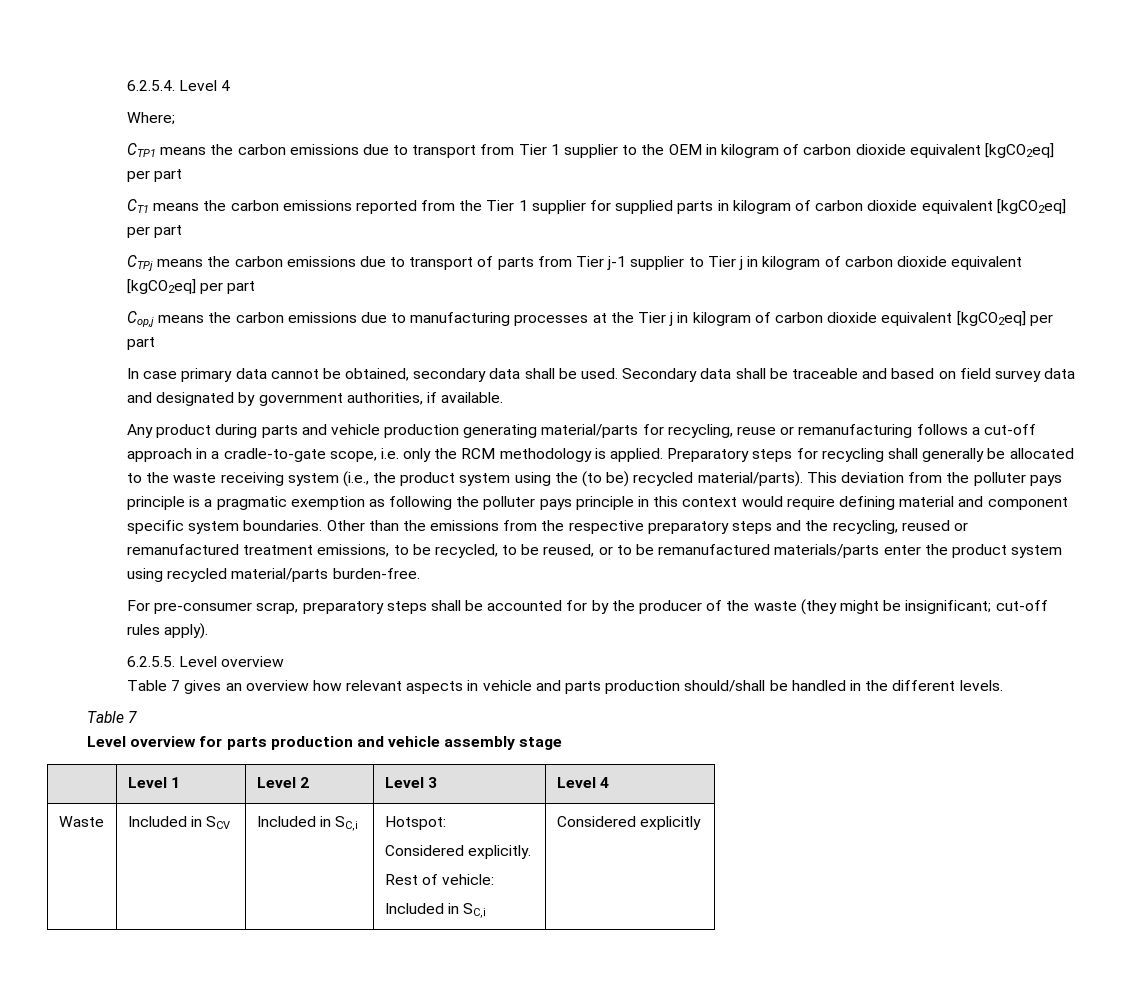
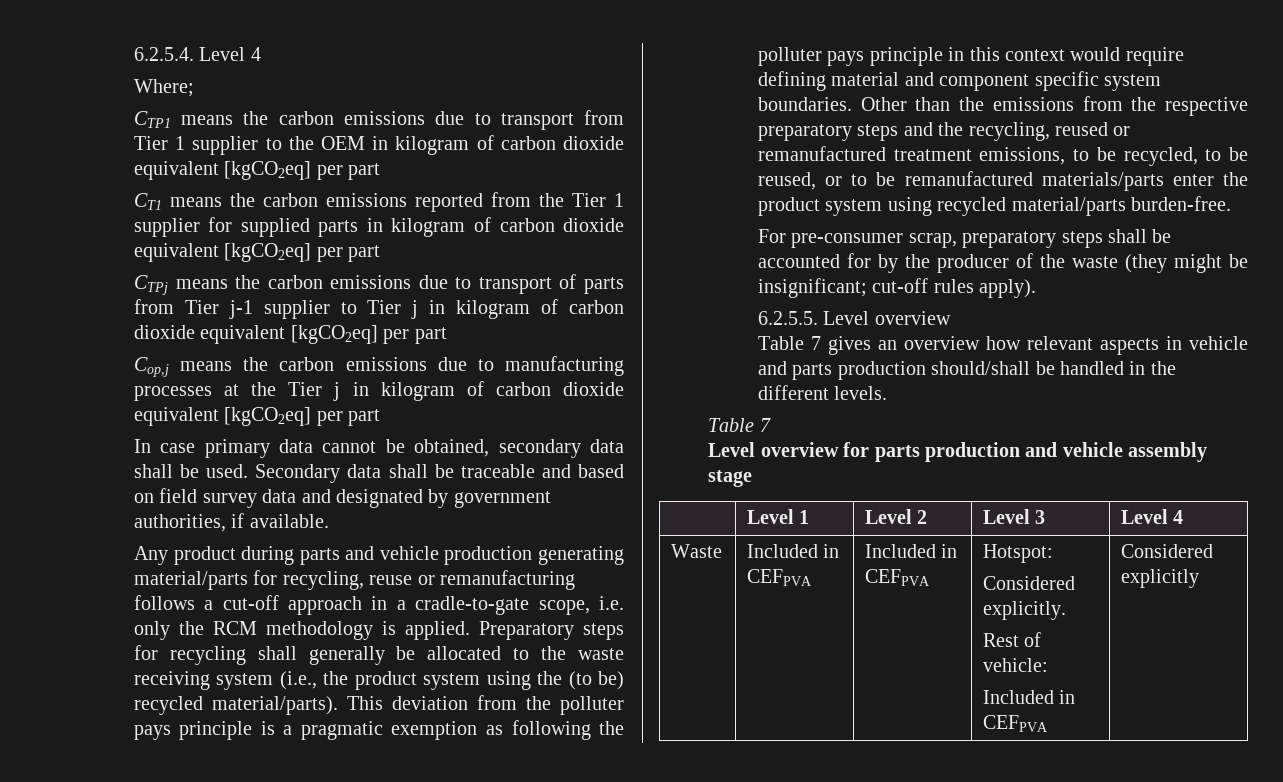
[206,816,231,829] [256,816,359,831] SCV | Included in SC,i -> [747,569,813,586] [865,544,958,558] [865,569,931,586] CEFPVA | Included in CEFPVA
[463,903,487,918] SC,i -> [983,715,1049,732] CEFPVA

